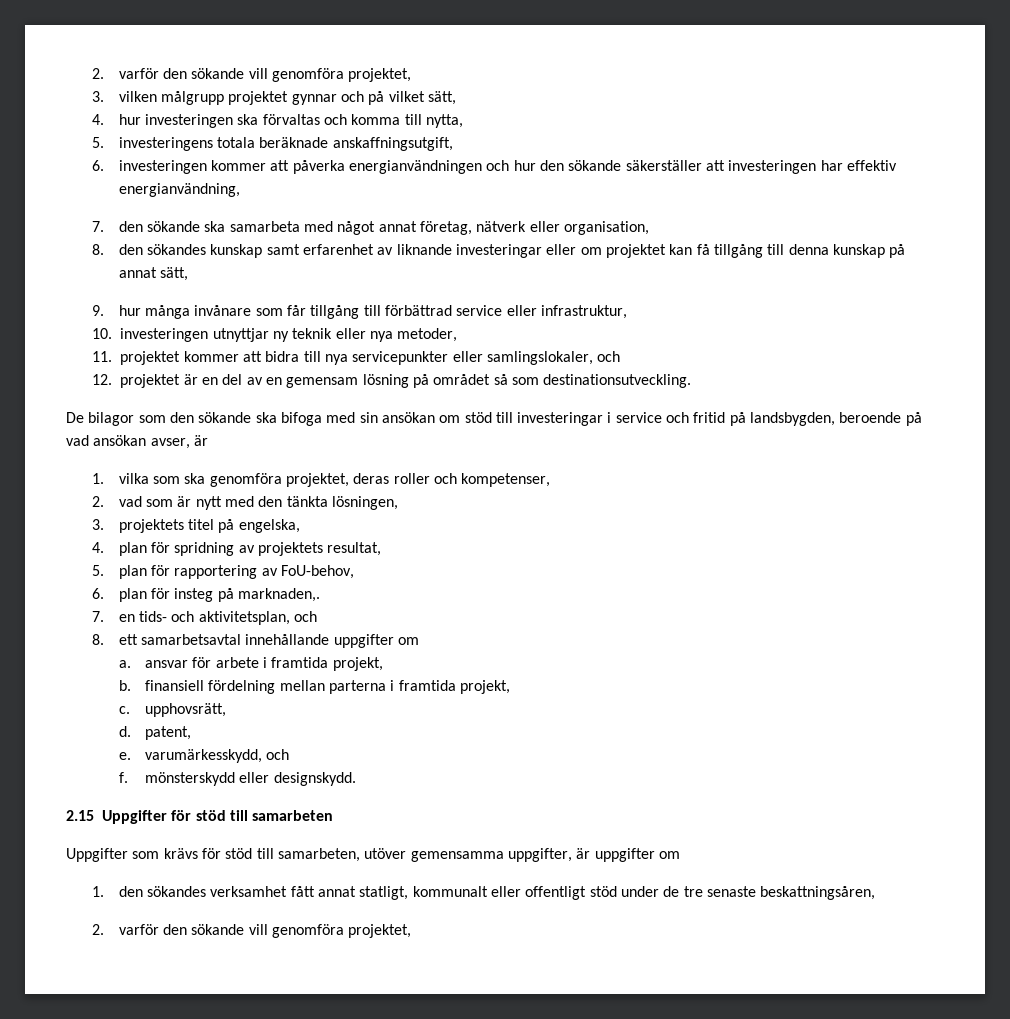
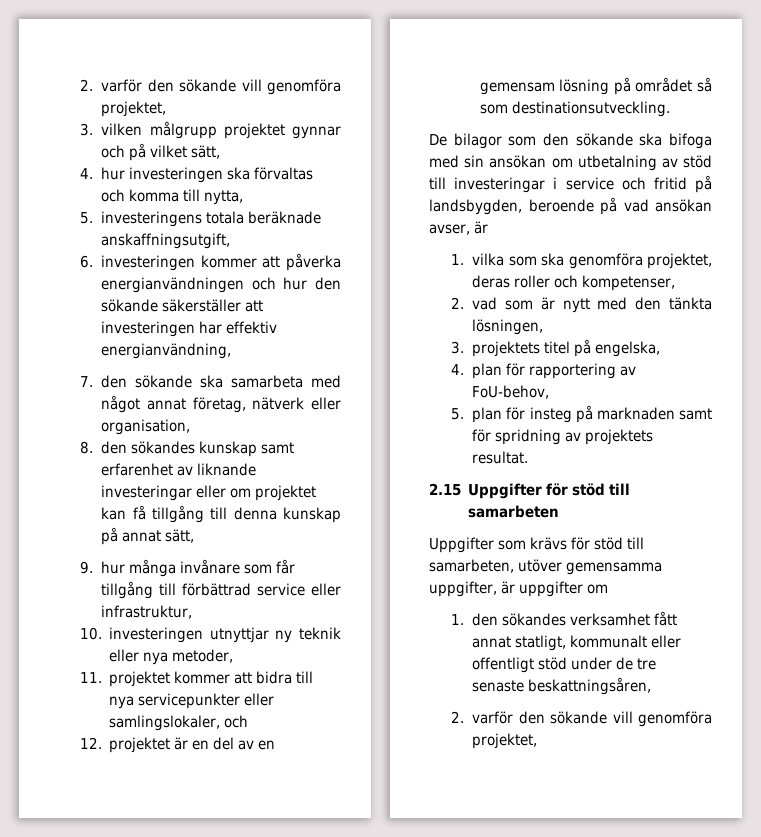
(461, 419) none -> [577,155,678,171] utbetalning av
[174,542,382,556] [92,565,171,579] spridning av projektets resultat, // 5. plan för -> (526, 369) none
[92,588,105,599] 6. -> [450,408,464,420] 5.
[238,588,321,602] [92,611,318,625] [92,634,420,648] [118,657,383,671] [118,680,511,694] [118,703,227,717] [118,726,192,740] [118,749,290,763] [118,772,356,786] marknaden,. // 7. en tids- och aktivitetsplan, och // 8. ett samarbetsavtal innehållande uppgifter om // a. ansvar för arbete i framtida projekt, // b. finansiell fördelning mellan parterna i framtida projekt, // c. upphovsrätt, // d. patent, // e. varumärkesskydd, och // f. mönsterskydd eller designskydd. -> [596,407,712,420] [472,429,654,445] [472,451,529,464] marknaden samt för spridning av projektets resultat.

